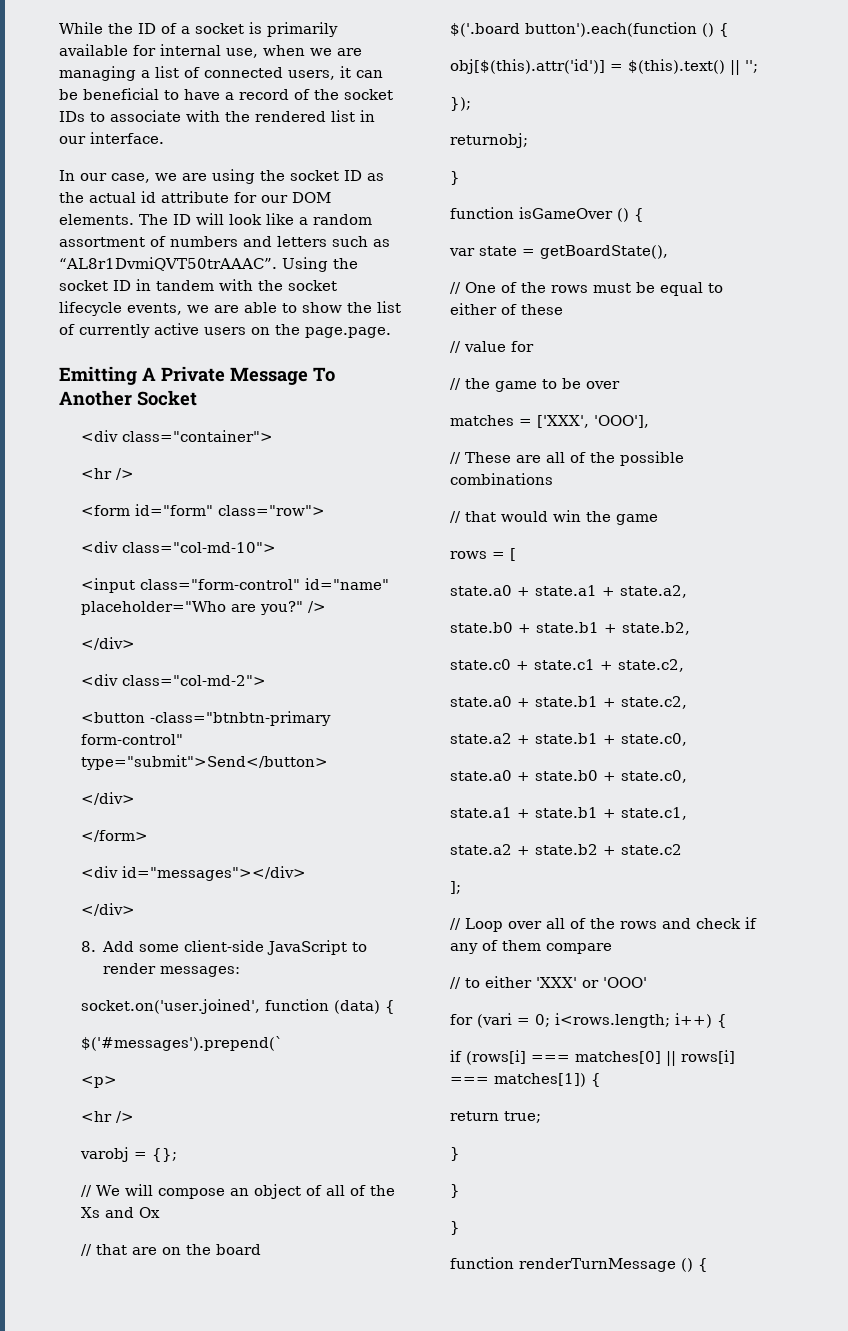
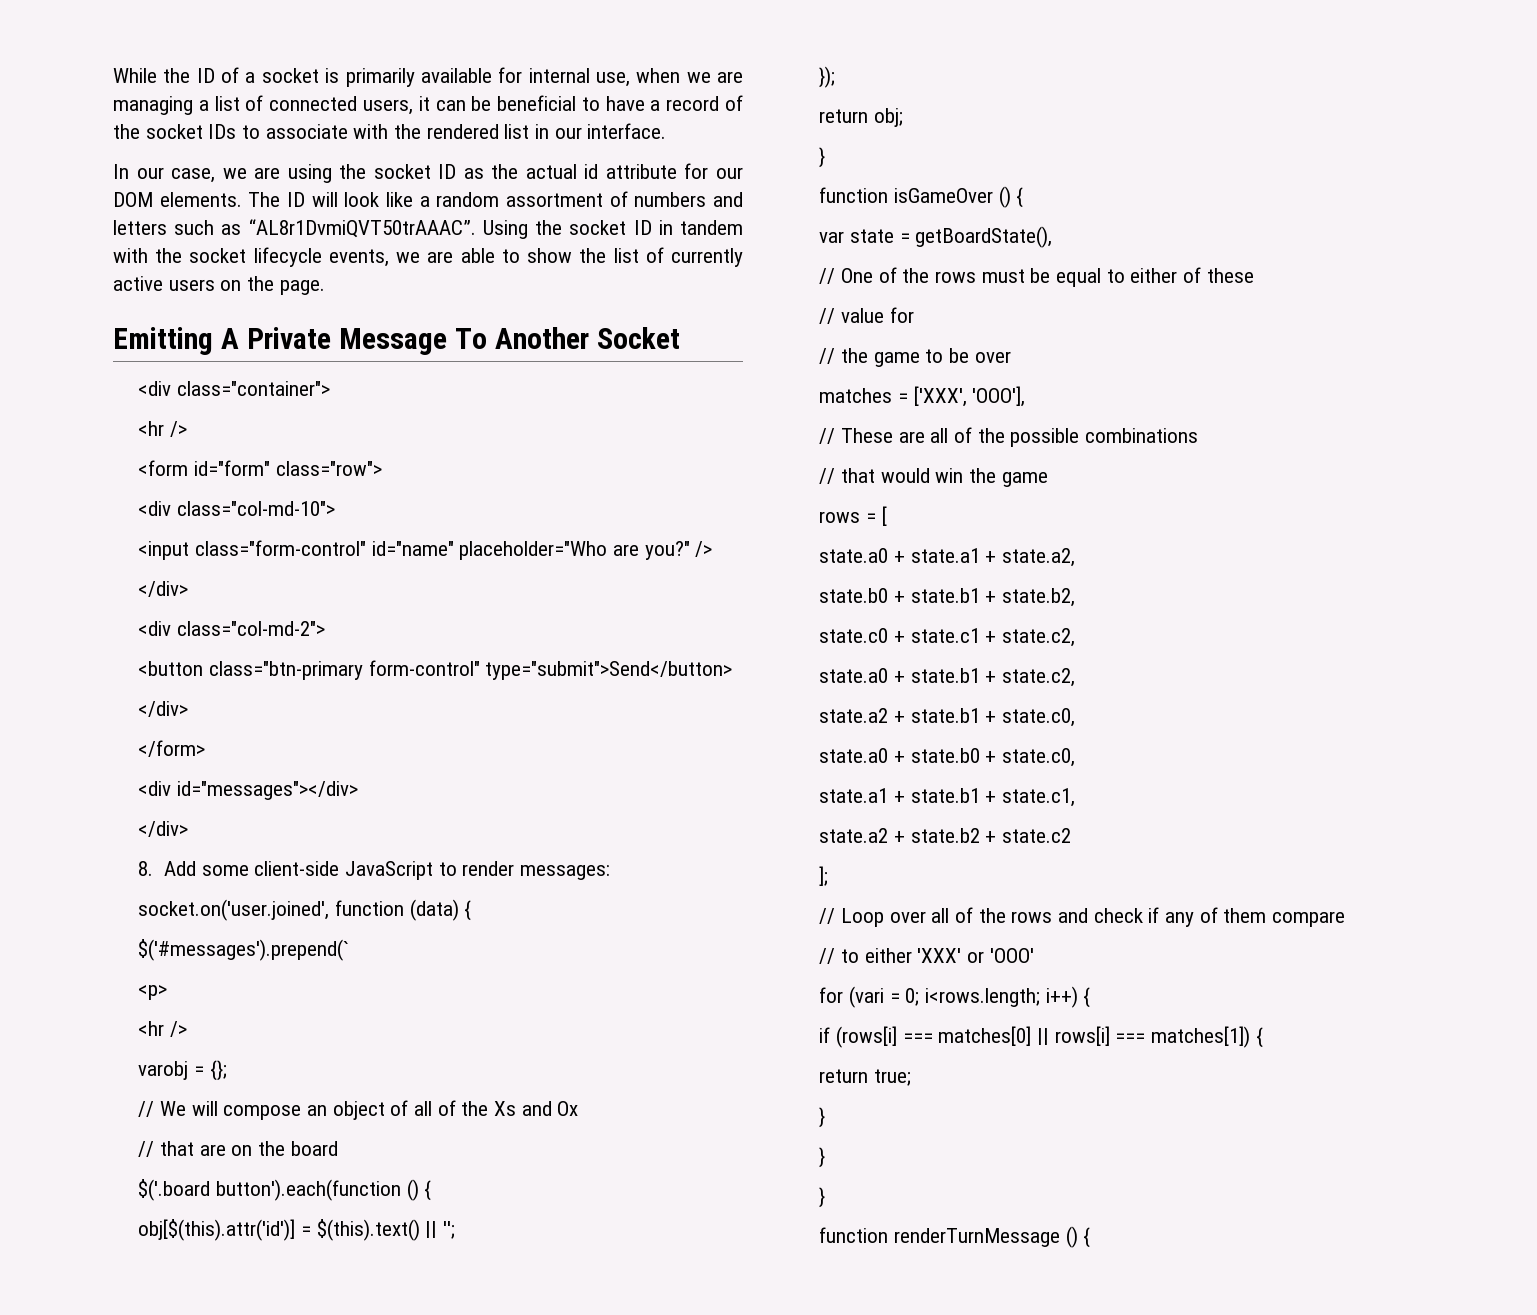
[305,327,391,338] page.page. -> [279,280,325,295] page.
[150,711,332,726] -class="btnbtn-primary -> [209,661,364,680] class="btn-primary
[450,133,529,148] returnobj; -> [819,108,904,127] return obj;

